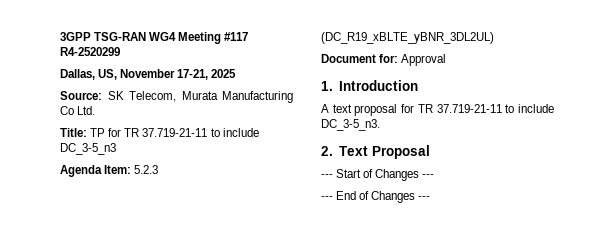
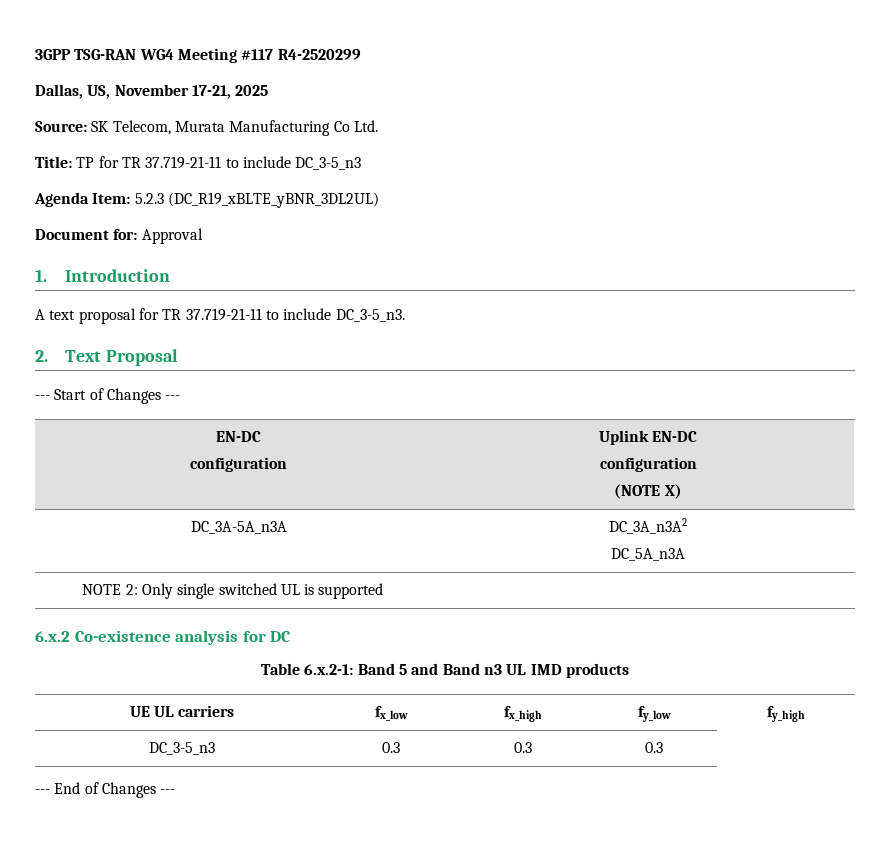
(435, 176) none -> [216,431,261,442] [190,457,287,472] [598,430,698,445] [599,457,697,472] [614,484,682,499] [190,521,287,534] [609,518,687,534] [611,548,685,561] [82,583,384,599] [35,630,292,645] [261,663,629,678] [129,705,235,717] [374,706,408,721] [503,706,542,722] [637,706,671,722] [766,706,805,722] [149,742,215,755] [382,742,400,753] [513,742,532,753] [645,742,663,753] // EN-DC // configuration | Uplink EN-DC // configuration // (NOTE X) // DC_3A-5A_n3A | DC_3A_n3A2 // DC_5A_n3A // NOTE 2: Only single switched UL is supported // 6.x.2 Co-existence analysis for DC // Table 6.x.2-1: Band 5 and Band n3 UL IMD products // UE UL carriers | fx_low | fx_high | fy_low | fy_high // DC_3-5_n3 | 0.3 | 0.3 | 0.3

